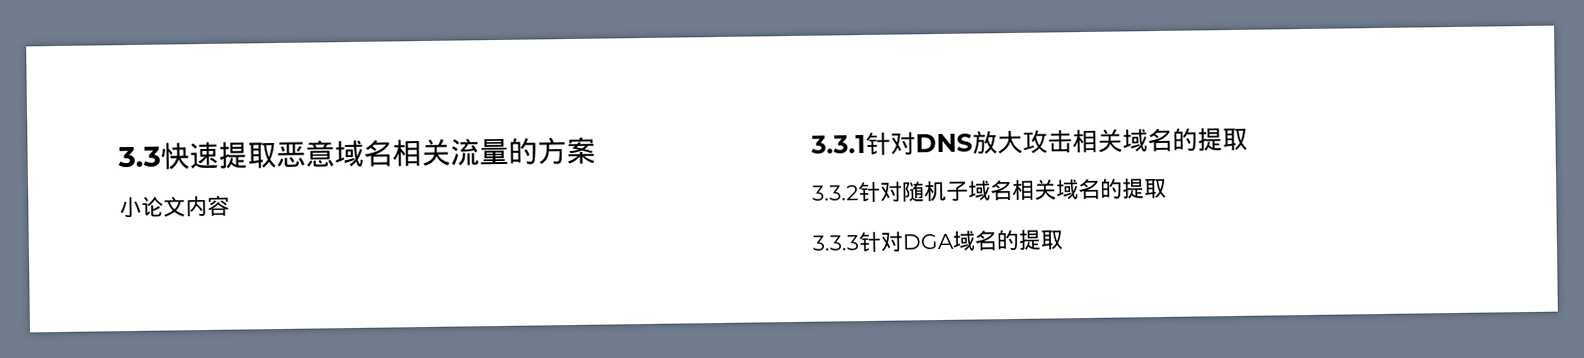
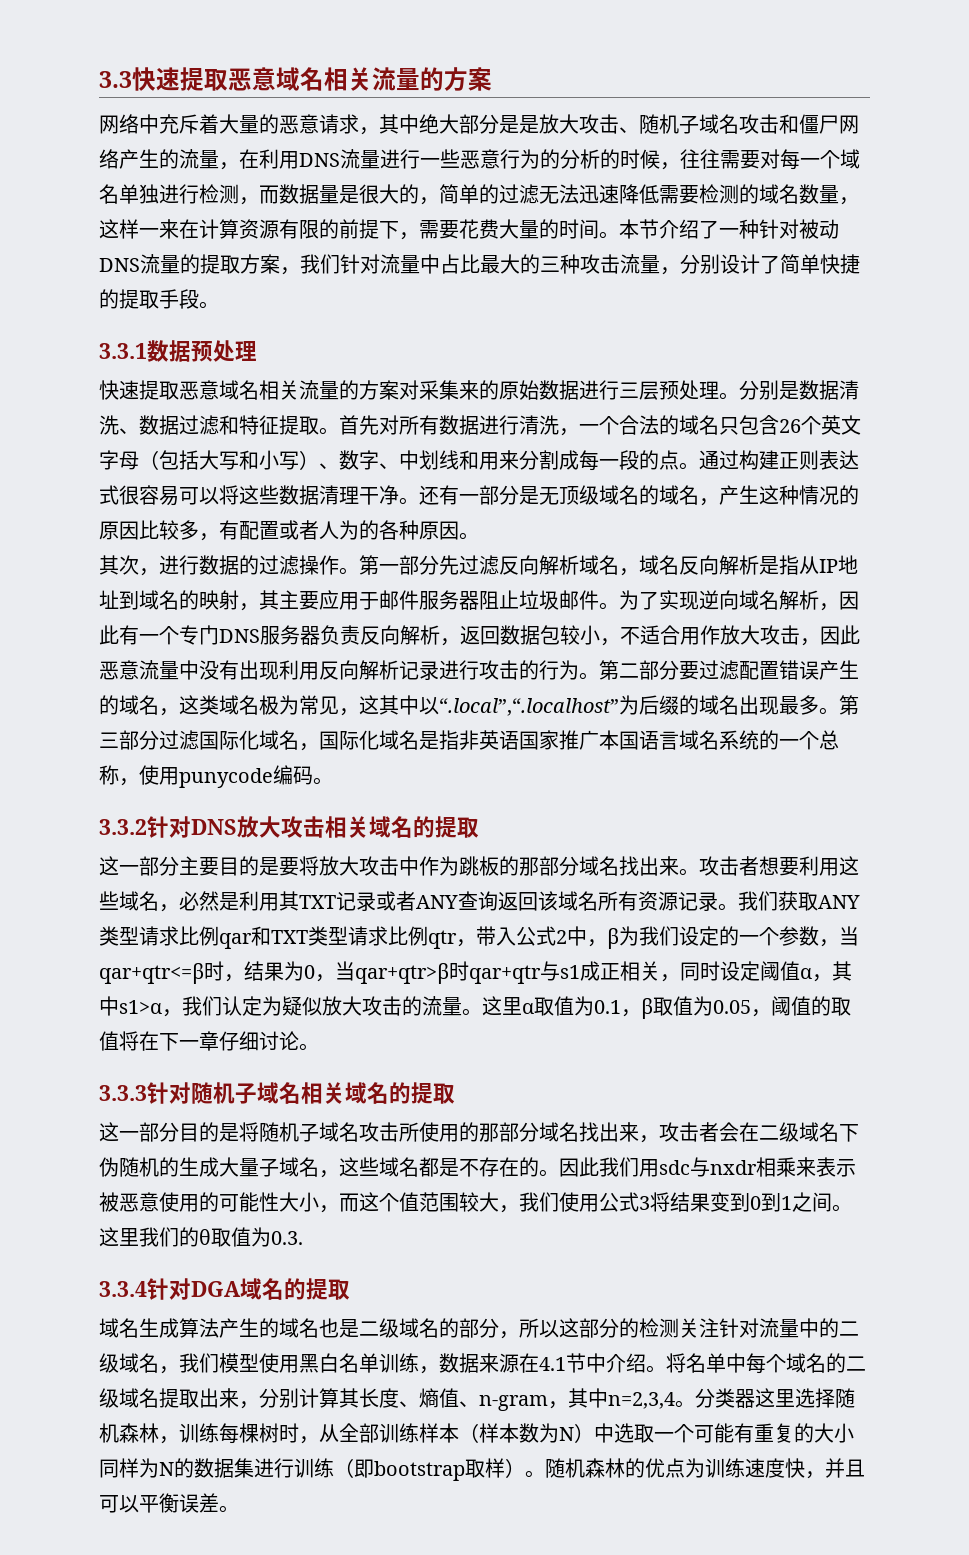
[119,195,230,218] [810,134,866,154] 小论文内容 // 3.3.1 -> [99,114,859,135] [99,149,860,170] [99,184,859,205] [99,219,839,240] [99,254,860,275] [99,289,219,309] [99,340,257,362] [99,380,859,400] [99,415,861,436] [99,450,859,471] [99,485,859,506] [99,520,479,541] [99,555,858,576] [99,590,859,611] [99,625,860,646] [99,660,859,680] [99,695,859,716] [99,730,839,751] [99,765,333,788] [99,819,147,835] 网络中充斥着大量的恶意请求，其中绝大部分是是放大攻击、随机子域名攻击和僵尸网络产生的流量，在利用DNS流量进行一些恶意行为的分析的时候，往往需要对每一个域名单独进行检测，而数据量是很大的，简单的过滤无法迅速降低需要检测的域名数量，这样一来在计算资源有限的前提下，需要花费大量的时间。本节介绍了一种针对被动DNS流量的提取方案，我们针对流量中占比最大的三种攻击流量，分别设计了简单快捷的提取手段。 // 3.3.1数据预处理 // 快速提取恶意域名相关流量的方案对采集来的原始数据进行三层预处理。分别是数据清洗、数据过滤和特征提取。首先对所有数据进行清洗，一个合法的域名只包含26个英文字母（包括大写和小写）、数字、中划线和用来分割成每一段的点。通过构建正则表达式很容易可以将这些数据清理干净。还有一部分是无顶级域名的域名，产生这种情况的原因比较多，有配置或者人为的各种原因。 // 其次，进行数据的过滤操作。第一部分先过滤反向解析域名，域名反向解析是指从IP地址到域名的映射，其主要应用于邮件服务器阻止垃圾邮件。为了实现逆向域名解析，因此有一个专门DNS服务器负责反向解析，返回数据包较小，不适合用作放大攻击，因此恶意流量中没有出现利用反向解析记录进行攻击的行为。第二部分要过滤配置错误产生的域名，这类域名极为常见，这其中以“.local”,“.localhost”为后缀的域名出现最多。第三部分过滤国际化域名，国际化域名是指非英语国家推广本国语言域名系统的一个总称，使用punycode编码。 // 3.3.2
[812,185,859,201] 3.3.2 -> [99,856,859,876] [99,891,860,912] [99,926,859,949] [99,961,852,984] [99,996,851,1019] [99,1031,319,1051] [99,1085,147,1101] 这一部分主要目的是要将放大攻击中作为跳板的那部分域名找出来。攻击者想要利用这些域名，必然是利用其TXT记录或者ANY查询返回该域名所有资源记录。我们获取ANY类型请求比例qar和TXT类型请求比例qtr，带入公式2中，β为我们设定的一个参数，当qar+qtr<=β时，结果为0，当qar+qtr>β时qar+qtr与s1成正相关，同时设定阈值α，其中s1>α，我们认定为疑似放大攻击的流量。这里α取值为0.1，β取值为0.05，阈值的取值将在下一章仔细讨论。 // 3.3.3
[812,235,859,251] 3.3.3 -> [99,1122,859,1143] [99,1157,856,1178] [99,1192,852,1213] [99,1227,303,1247] [99,1281,147,1297] 这一部分目的是将随机子域名攻击所使用的那部分域名找出来，攻击者会在二级域名下伪随机的生成大量子域名，这些域名都是不存在的。因此我们用sdc与nxdr相乘来表示被恶意使用的可能性大小，而这个值范围较大，我们使用公式3将结果变到0到1之间。这里我们的θ取值为0.3. // 3.3.4
(1063, 239) none -> [99,1318,859,1339] [99,1353,866,1374] [99,1388,855,1411] [99,1423,854,1444] [99,1458,865,1481] [99,1493,239,1513] // 域名生成算法产生的域名也是二级域名的部分，所以这部分的检测关注针对流量中的二级域名，我们模型使用黑白名单训练，数据来源在4.1节中介绍。将名单中每个域名的二级域名提取出来，分别计算其长度、熵值、n-gram，其中n=2,3,4。分类器这里选择随机森林，训练每棵树时，从全部训练样本（样本数为N）中选取一个可能有重复的大小同样为N的数据集进行训练（即bootstrap取样）。随机森林的优点为训练速度快，并且可以平衡误差。

